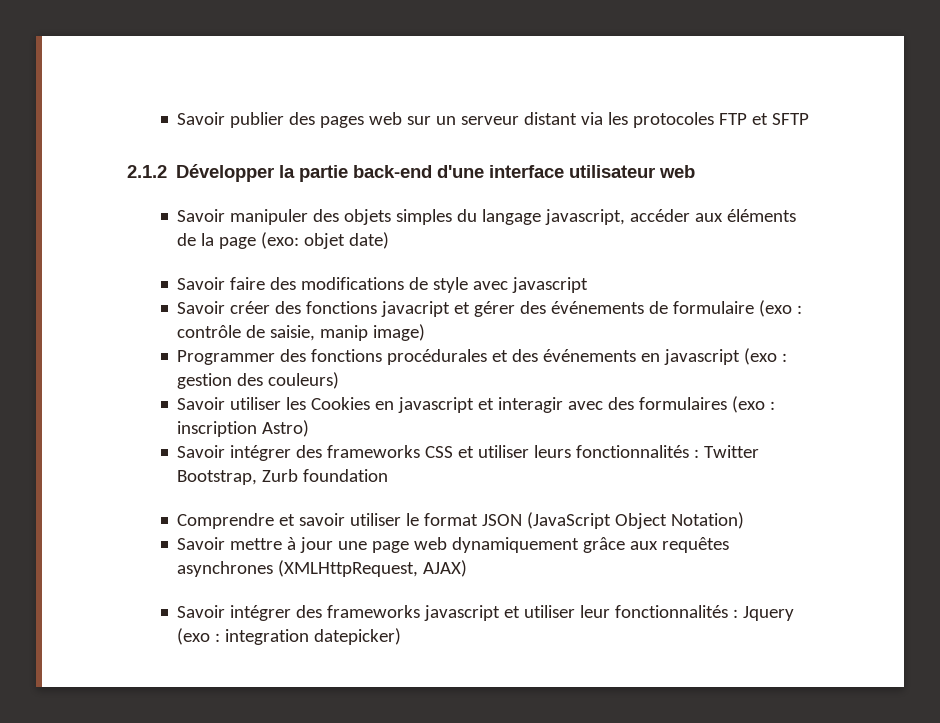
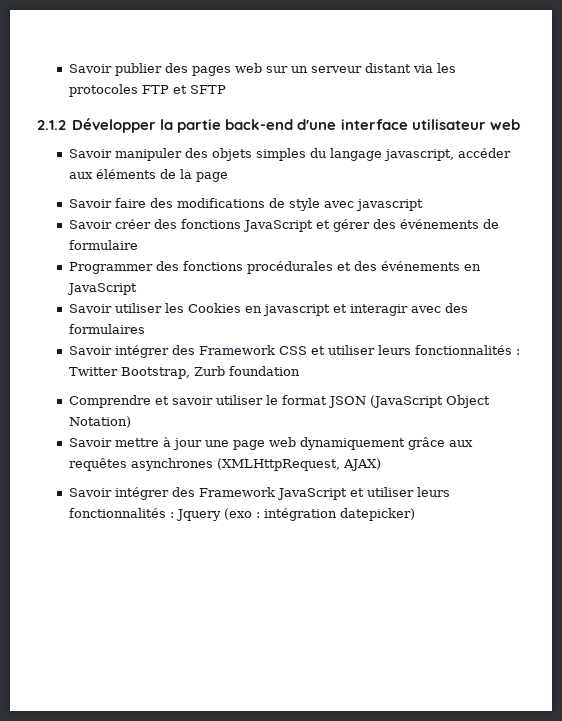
[261,232,390,249] (exo: objet date) -> (228, 177) none
[381,301,451,317] javacript -> [242,220,313,232] JavaScript
[759,300,803,317] [177,324,426,341] (exo : contrôle de saisie, manip image) -> (138, 245) none
[664,348,788,365] [177,372,340,389] javascript (exo : gestion des couleurs) -> [66,283,137,295] JavaScript
[732,396,776,413] [177,420,310,437] [177,445,421,461] (exo : inscription Astro) // Savoir intégrer des frameworks -> [68,345,275,358] // Savoir intégrer des Framework
[327,605,611,621] frameworks javascript et utiliser leur -> [198,487,450,500] Framework JavaScript et utiliser leurs
[225,629,310,645] integration -> [263,508,337,521] intégration

